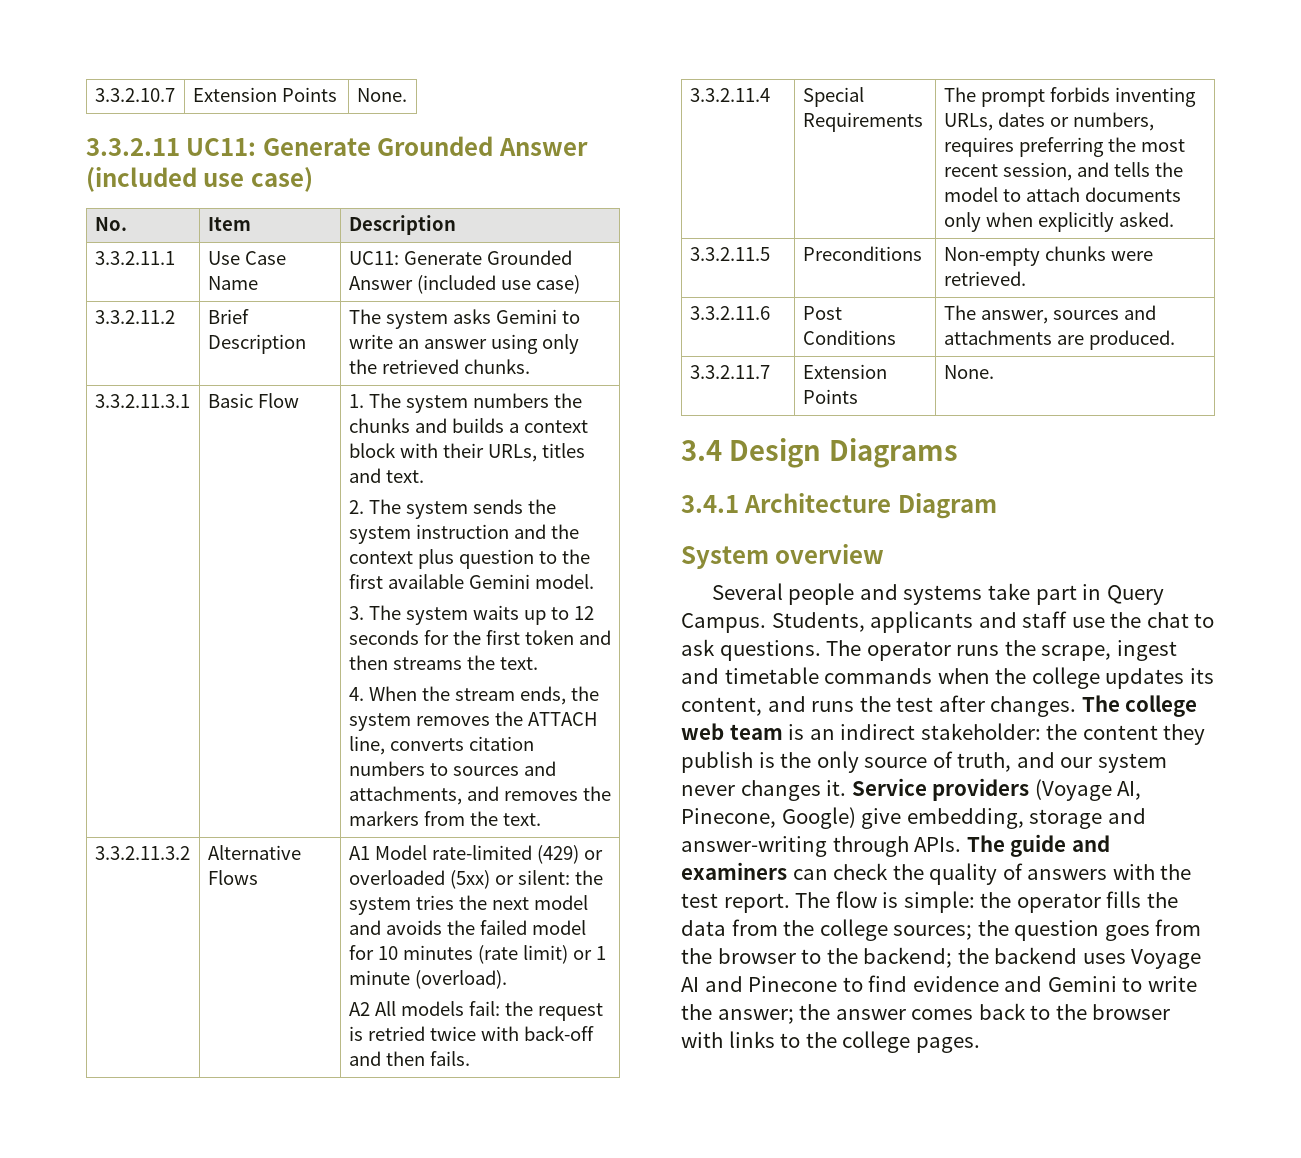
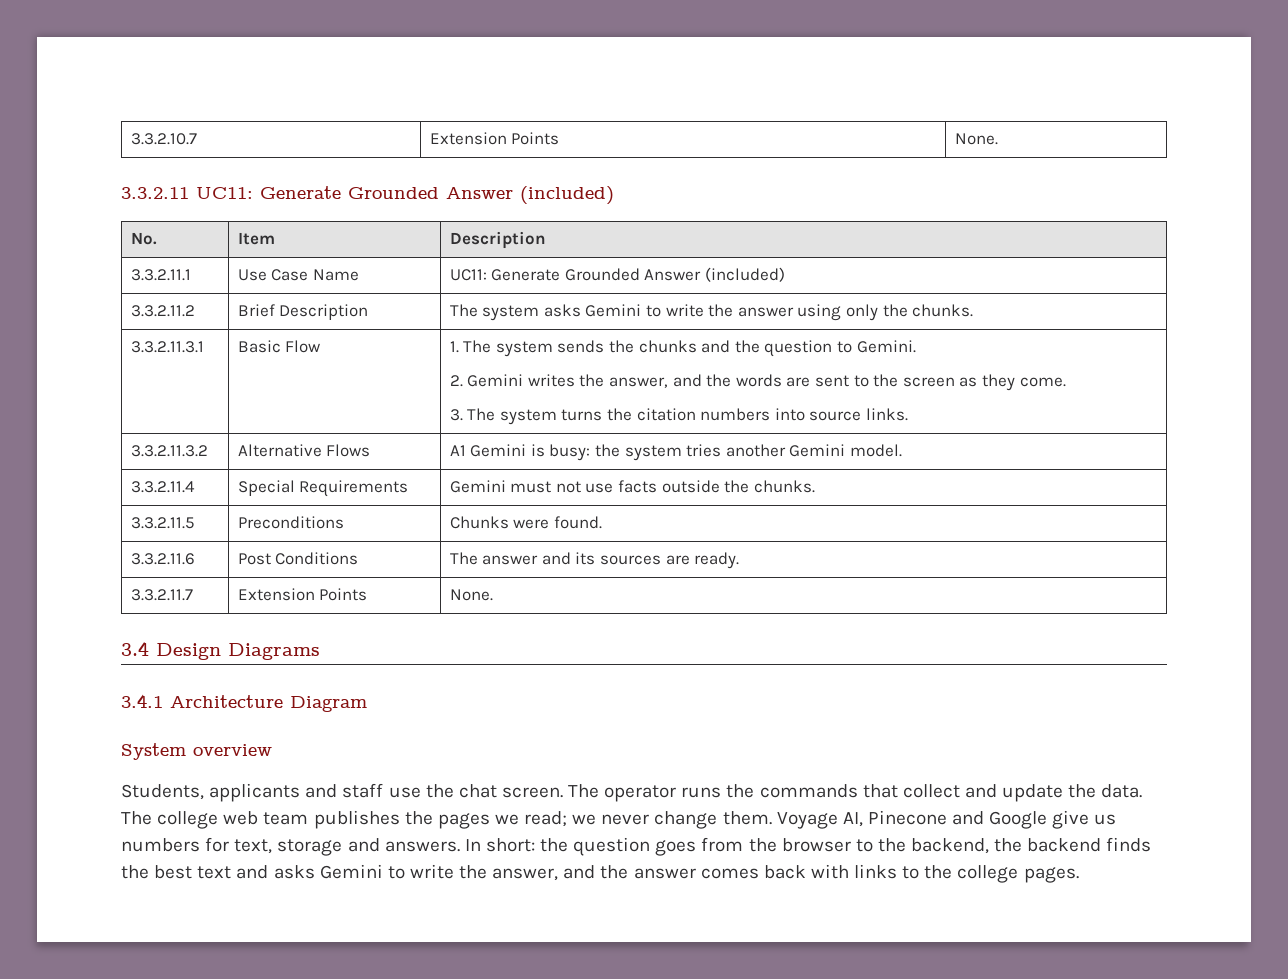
[86,167,313,192] (included use case) -> [520,186,614,205] (included)
[416,275,580,294] (included use case) -> [705,267,786,282] (included)
[397,339,419,349] an -> [708,304,734,317] the
[381,359,459,374] retrieved -> (908, 310) none
[472,393,549,408] numbers -> [557,340,605,353] sends
[451,418,588,433] [348,443,585,462] [348,468,424,483] [348,499,556,519] [348,524,579,544] [348,549,590,569] [348,574,594,589] [348,605,594,625] [348,630,611,645] [348,655,538,670] [348,686,599,705] [348,711,597,731] [348,736,534,755] [348,761,556,776] [348,786,611,805] [348,811,541,826] [94,846,190,860] [207,845,301,860] [207,870,258,885] [348,845,603,864] [348,870,603,889] [348,895,588,915] [348,920,586,935] [348,945,606,964] [348,970,507,989] [348,1001,603,1021] [348,1026,594,1041] [348,1051,470,1066] [689,88,770,102] [802,87,864,107] [802,112,923,132] [943,87,1196,107] [943,112,1154,131] [943,137,1185,157] [943,162,1183,181] [943,187,1181,202] [943,212,1174,232] [689,247,770,261] [802,246,922,261] [943,246,1153,266] [943,271,1026,286] [689,306,770,320] [802,306,842,320] [802,330,896,345] [943,305,1156,324] [943,330,1175,350] builds a context block with their URLs, titles and text. // 2. The system sends the system instruction and the context plus question to the first available Gemini model. // 3. The system waits up to 12 seconds for the first token and then streams the text. // 4. When the stream ends, the system removes the ATTACH line, converts citation numbers to sources and attachments, and removes the markers from the text. // 3.3.2.11.3.2 | Alternative Flows | A1 Model rate-limited (429) or overloaded (5xx) or silent: the system tries the next model and avoids the failed model for 10 minutes (rate limit) or 1 minute (overload). // A2 All models fail: the request is retried twice with back-off and then fails. // 3.3.2.11.4 | Special Requirements | The prompt forbids inventing URLs, dates or numbers, requires preferring the most recent session, and tells the model to attach documents only when explicitly asked. // 3.3.2.11.5 | Preconditions | Non-empty chunks were retrieved. // 3.3.2.11.6 | Post Conditions | The answer, sources and attachments are produced. -> [734,340,916,357] [449,374,1066,391] [449,408,909,425] [130,445,208,457] [237,444,371,457] [449,444,903,461] [130,481,195,493] [237,480,409,497] [449,480,815,493] [130,517,195,529] [237,516,344,529] [449,516,602,529] [130,553,195,565] [237,552,359,565] [449,552,740,569] the question to Gemini. // 2. Gemini writes the answer, and the words are sent to the screen as they come. // 3. The system turns the citation numbers into source links. // 3.3.2.11.3.2 | Alternative Flows | A1 Gemini is busy: the system tries another Gemini model. // 3.3.2.11.4 | Special Requirements | Gemini must not use facts outside the chunks. // 3.3.2.11.5 | Preconditions | Chunks were found. // 3.3.2.11.6 | Post Conditions | The answer and its sources are ready.
[711,583,1164,605] [681,613,766,633] Several people and systems take part in Query Campus. -> (272, 750) none
[1194,613,1215,628] [681,639,821,661] to ask questions. -> [501,787,563,798] screen.
[1041,640,1177,661] [681,667,1214,689] [681,695,1198,717] [681,723,1206,745] [681,751,1167,773] [681,778,1142,801] [681,807,1146,829] [681,834,1110,857] [681,862,1192,885] [681,891,1178,913] [681,919,973,941] scrape, ingest and timetable commands when the college updates its content, and runs the test after changes. The college web team is an indirect stakeholder: the content they publish is the only source of truth, and our system never changes it. Service providers (Voyage AI, Pinecone, Google) give embedding, storage and answer-writing through APIs. The guide and examiners can check the quality of answers with the test report. The flow is simple: the operator fills the data from the college sources; -> [759,784,1143,802] [121,810,1117,829] [121,837,535,856] commands that collect and update the data. The college web team publishes the pages we read; we never change them. Voyage AI, Pinecone and Google give us numbers for text, storage and answers. In short:
[863,947,953,968] backend; -> [911,838,990,854] backend,
[1082,949,1202,969] [681,975,1197,992] [681,1004,794,1024] uses Voyage AI and Pinecone to find evidence and Gemini to write the answer; -> [1106,837,1152,852] [121,864,596,881] finds the best text and asks Gemini to write the answer, and
[1030,1004,1171,1020] to the browser -> (806, 872) none

